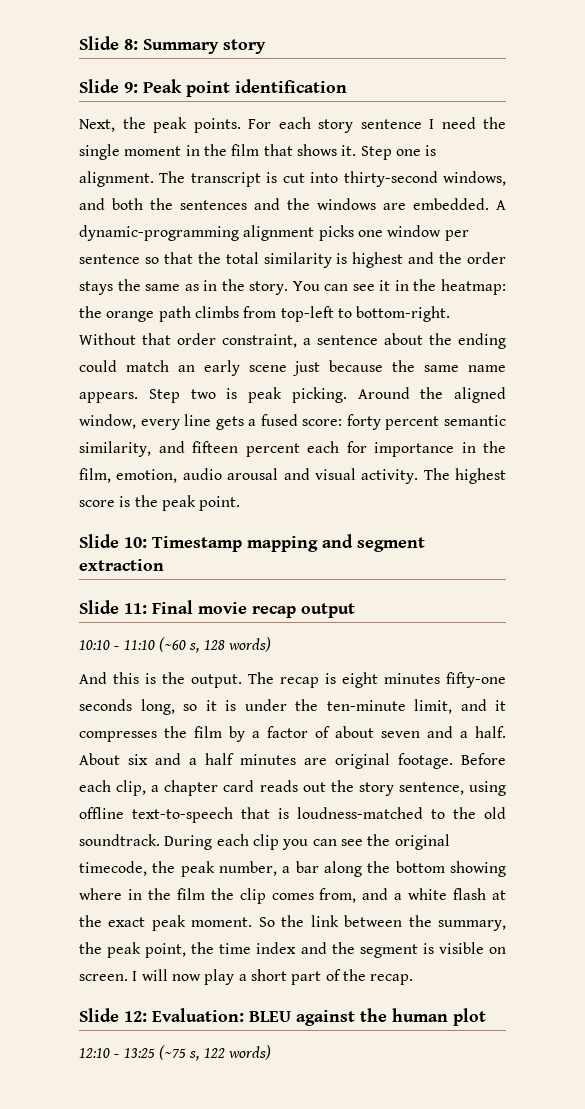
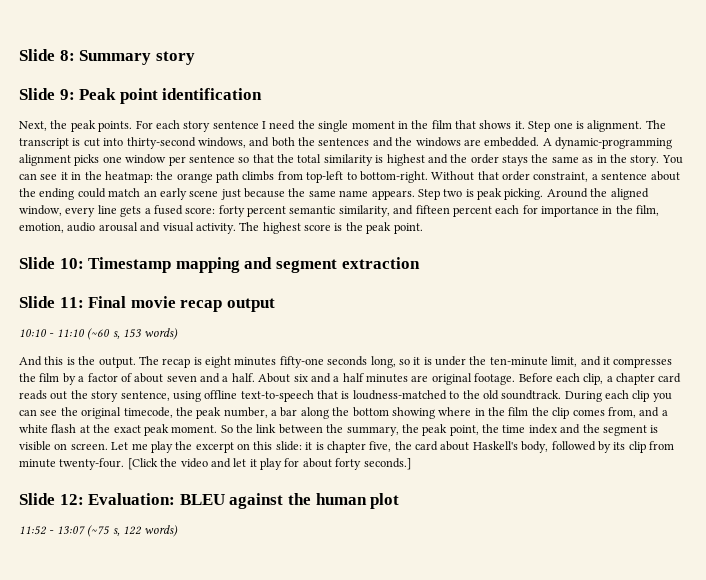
[203,640,225,650] 128 -> [122,329,141,338] 153
[132,969,414,985] I will now play a short part of the recap. -> [111,441,674,453] [19,458,411,470] Let me play the excerpt on this slide: it is chapter five, the card about Haskell's body, followed by its clip from minute twenty-four. [Click the video and let it play for about forty seconds.]
[79,1048,155,1058] 12:10 - 13:25 -> [19,526,85,535] 11:52 - 13:07

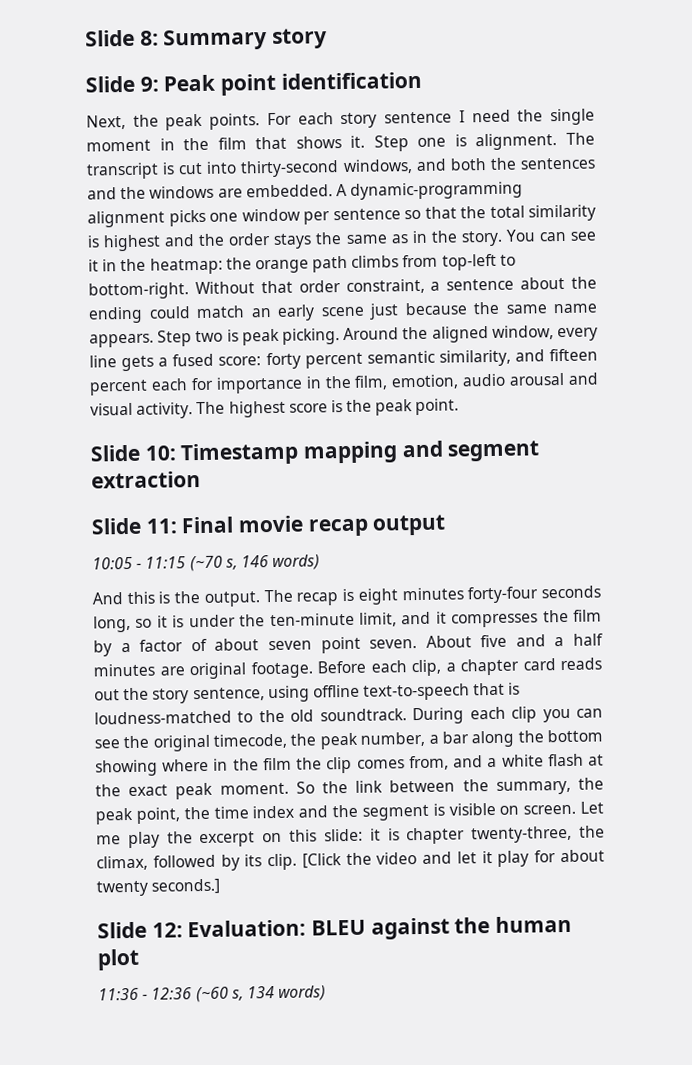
[19,328,141,340] 10:10 - 11:10 (~60 s, 153 -> [92,555,269,572] 10:05 - 11:15 (~70 s, 146
[279,356,324,368] fifty-one -> [467,586,539,604] forty-four
[200,373,308,383] and a half. About six -> [320,634,508,654] point seven. About five
[369,441,674,453] [19,458,125,470] five, the card about Haskell's body, followed by its clip from minute twenty-four. -> [471,825,605,844] [96,853,298,871] twenty-three, the climax, followed by its clip.
[335,458,362,470] forty -> [96,880,148,897] twenty
[19,525,142,537] 11:52 - 13:07 (~75 s, 122 -> [98,986,275,1003] 11:36 - 12:36 (~60 s, 134

